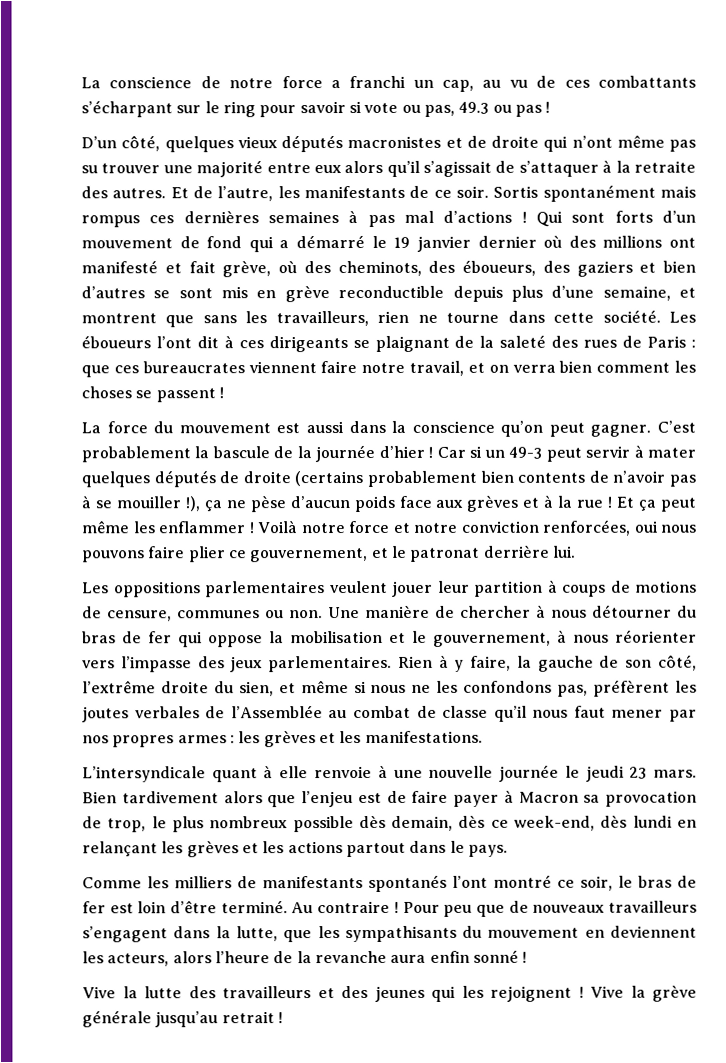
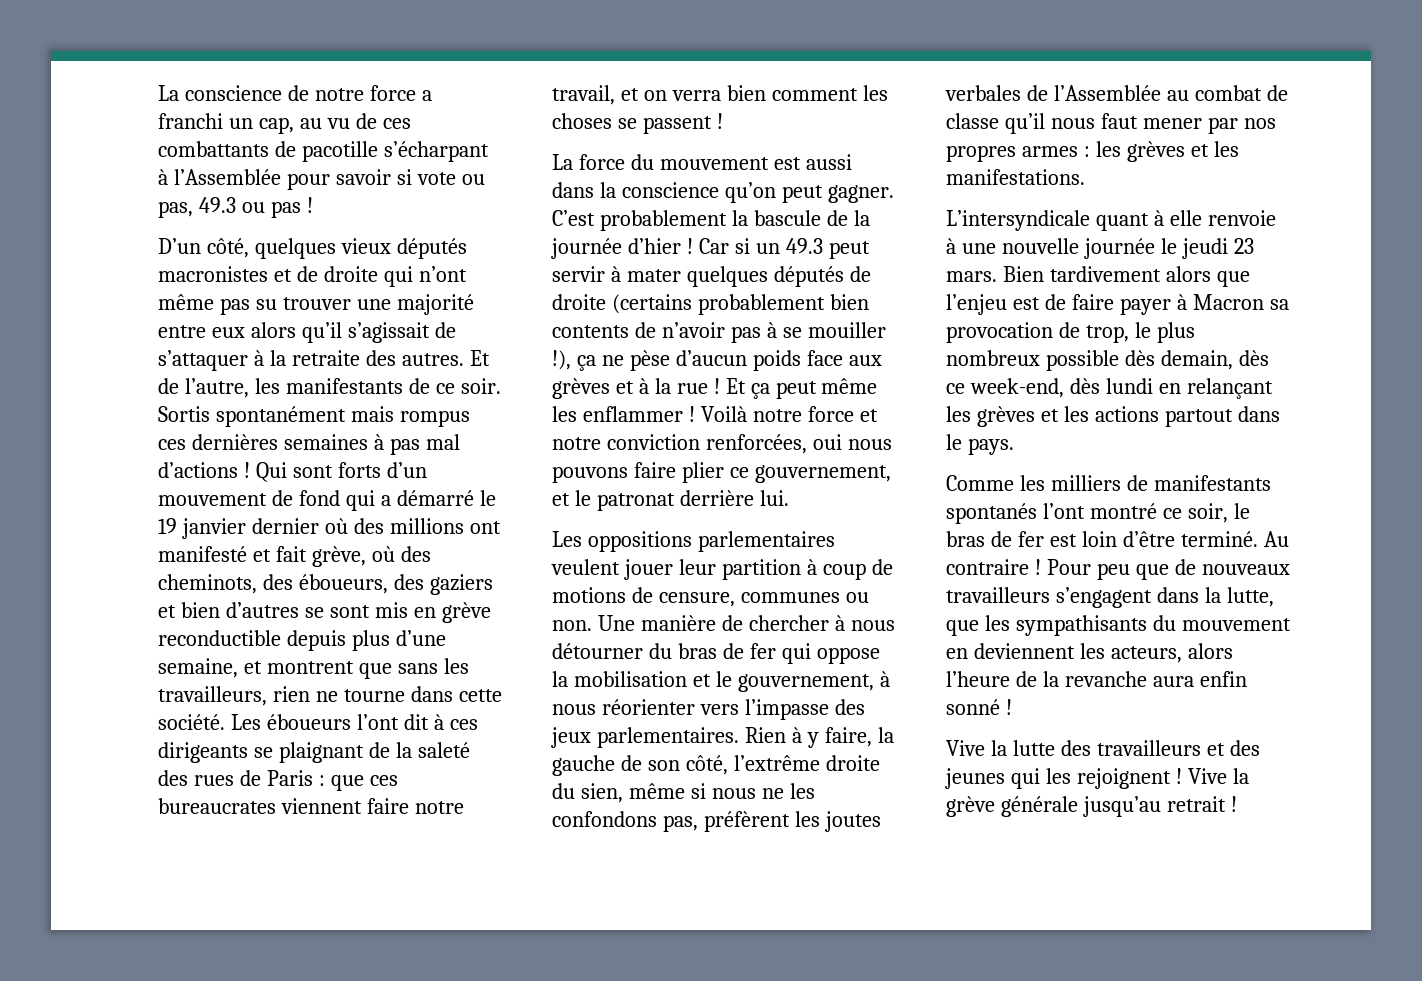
[81,100,256,118] s’écharpant sur le ring -> [274,141,489,162] [158,169,281,185] de pacotille s’écharpant à l’Assemblée
[508,446,543,459] 49-3 -> [785,238,823,254] 49.3
[562,584,606,597] coups -> [822,563,866,580] coup
[278,683,296,694] et -> (623, 793) none

